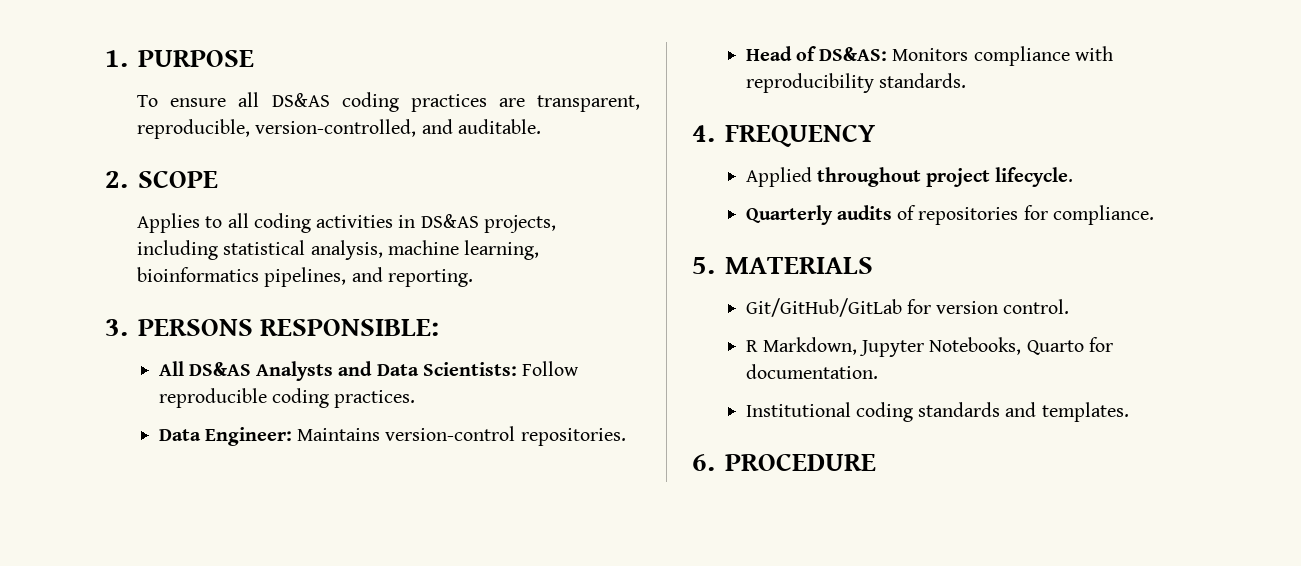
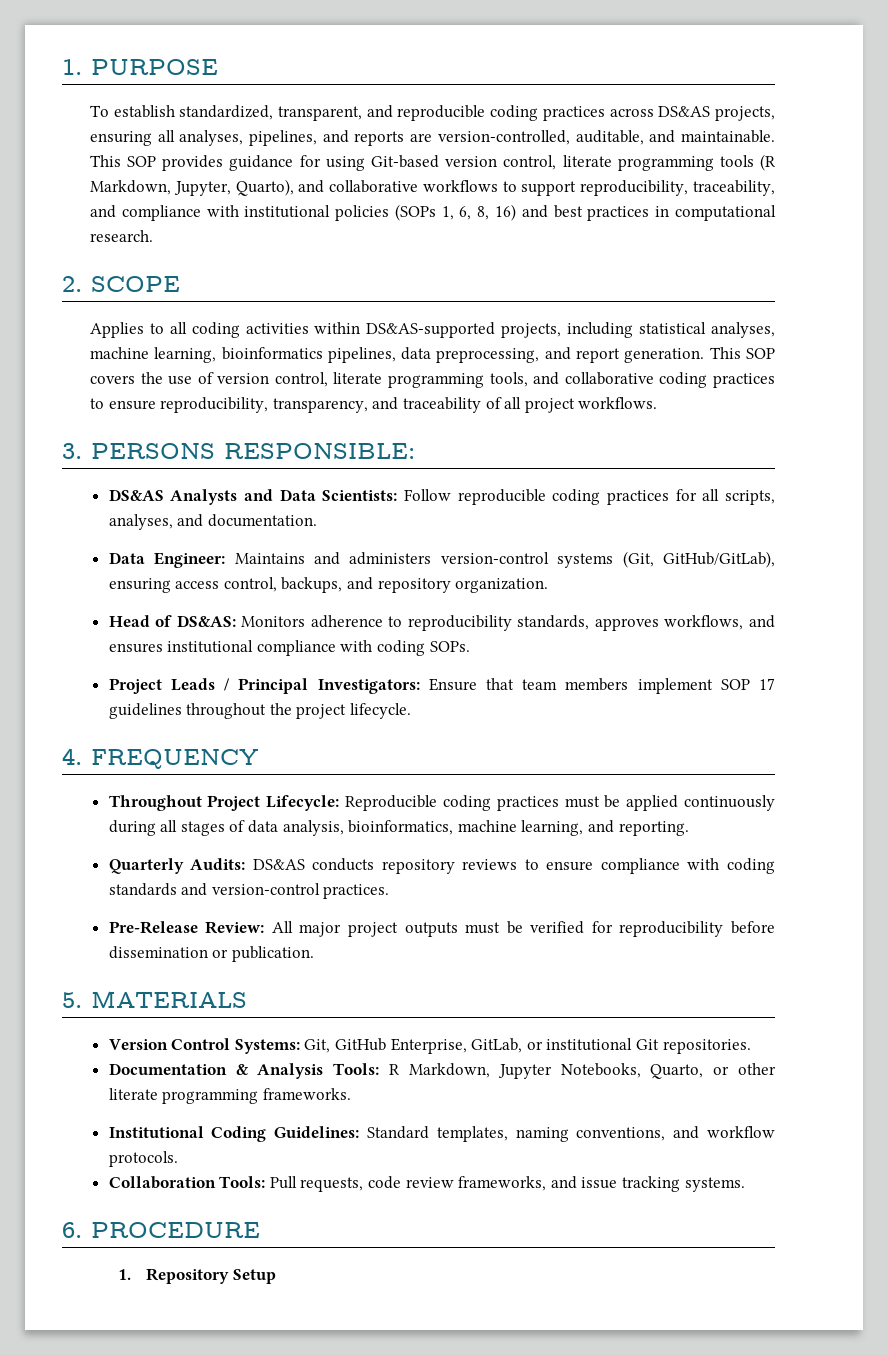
[170,92,640,112] [137,119,541,139] ensure all DS&AS coding practices are transparent, reproducible, version-controlled, and auditable. -> [113,105,775,121] [89,130,775,146] [89,154,777,171] [89,179,775,196] [89,204,776,221] [89,230,153,242] establish standardized, transparent, and reproducible coding practices across DS&AS projects, ensuring all analyses, pipelines, and reports are version-controlled, auditable, and maintainable. This SOP provides guidance for using Git-based version control, literate programming tools (R Markdown, Jupyter, Quarto), and collaborative workflows to support reproducibility, traceability, and compliance with institutional policies (SOPs 1, 6, 8, 16) and best practices in computational research.
[398,214,479,228] in DS&AS -> [314,322,496,338] within DS&AS-supported
[310,240,383,260] analysis, -> [711,322,776,338] analyses,
[351,267,473,287] and reporting. -> [401,347,775,363] [89,372,775,388] [89,397,658,413] data preprocessing, and report generation. This SOP covers the use of version control, literate programming tools, and collaborative coding practices to ensure reproducibility, transparency, and traceability of all project workflows.
[158,361,184,376] All -> (415, 451) none
[334,390,416,408] [158,426,626,446] [745,46,1113,66] [745,73,966,93] [692,124,875,147] [745,167,1074,187] [745,205,1154,225] [692,257,873,274] [745,298,1070,317] [745,337,1113,357] [745,364,878,379] [745,402,1129,422] practices. // Data Engineer: Maintains version-control repositories. // Head of DS&AS: Monitors compliance with reproducibility standards. // 4. FREQUENCY // Applied throughout project lifecycle. // Quarterly audits of repositories for compliance. // 5. MATERIALS // Git/GitHub/GitLab for version control. // R Markdown, Jupyter Notebooks, Quarto for documentation. // Institutional coding standards and templates. -> [607,489,775,505] [108,514,317,530] [108,551,775,568] [108,577,549,593] [108,615,776,631] [108,640,470,656] [108,678,776,694] [108,703,412,719] [62,748,258,769] [108,795,775,811] [108,820,689,836] [108,858,776,874] [108,883,390,899] [108,921,775,937] [108,946,314,962] [62,991,247,1008] [108,1038,751,1054] [108,1063,776,1079] [108,1088,351,1104] [108,1126,775,1142] [108,1151,178,1167] [108,1176,745,1192] practices for all scripts, analyses, and documentation. // Data Engineer: Maintains and administers version-control systems (Git, GitHub/GitLab), ensuring access control, backups, and repository organization. // Head of DS&AS: Monitors adherence to reproducibility standards, approves workflows, and ensures institutional compliance with coding SOPs. // Project Leads / Principal Investigators: Ensure that team members implement SOP 17 guidelines throughout the project lifecycle. // 4. FREQUENCY // Throughout Project Lifecycle: Reproducible coding practices must be applied continuously during all stages of data analysis, bioinformatics, machine learning, and reporting. // Quarterly Audits: DS&AS conducts repository reviews to ensure compliance with coding standards and version-control practices. // Pre-Release Review: All major project outputs must be verified for reproducibility before dissemination or publication. // 5. MATERIALS // Version Control Systems: Git, GitHub Enterprise, GitLab, or institutional Git repositories. // Documentation & Analysis Tools: R Markdown, Jupyter Notebooks, Quarto, or other literate programming frameworks. // Institutional Coding Guidelines: Standard templates, naming conventions, and workflow protocols. // Collaboration Tools: Pull requests, code review frameworks, and issue tracking systems.
(876, 462) none -> [117,1268,276,1284] // 1. Repository Setup

